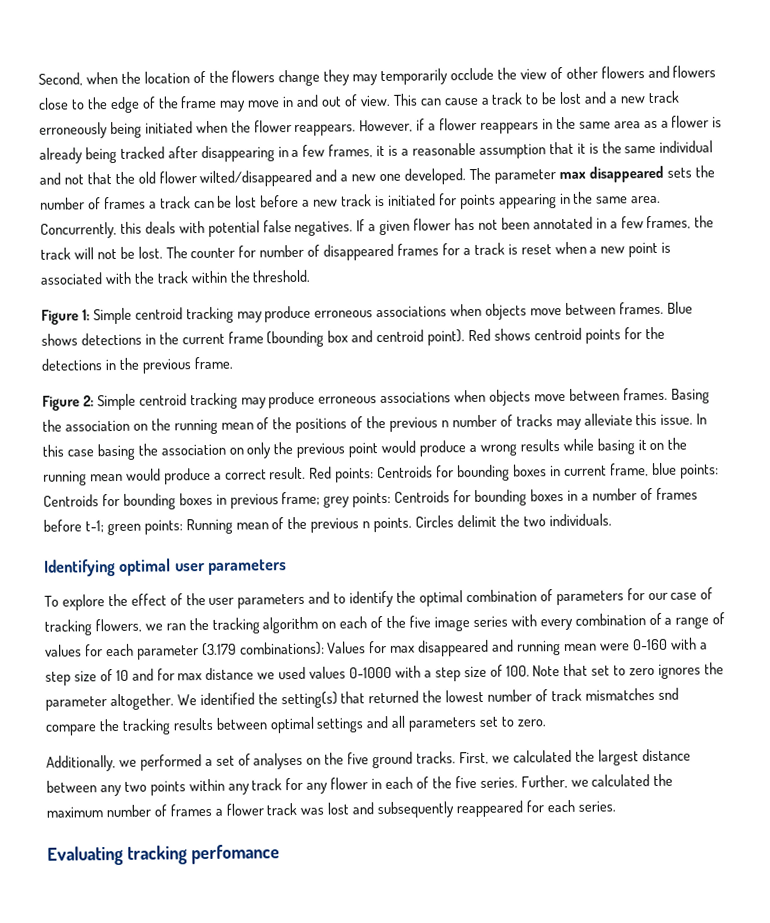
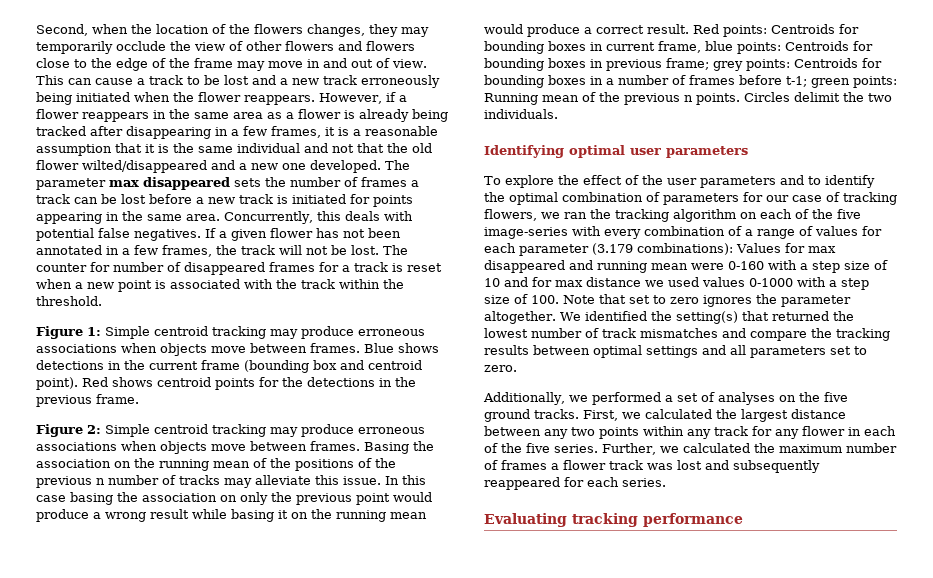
[278,69,321,87] change -> [307,24,365,37] changes,
[519,439,560,452] results -> [150,509,189,519] result
[433,615,508,632] image series -> [484,227,568,239] image-series
[657,687,679,700] snd -> [722,328,746,338] and
[190,844,280,865] perfomance -> [643,513,743,527] performance

